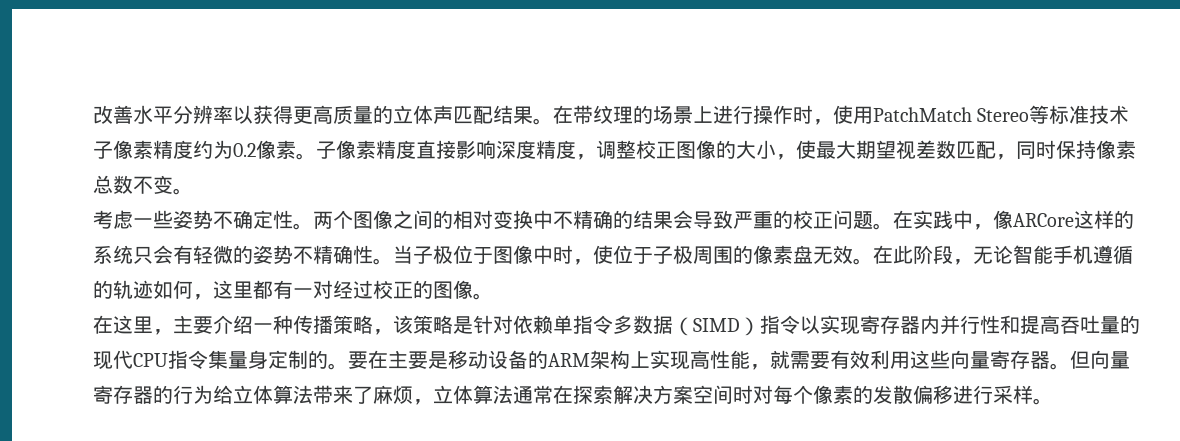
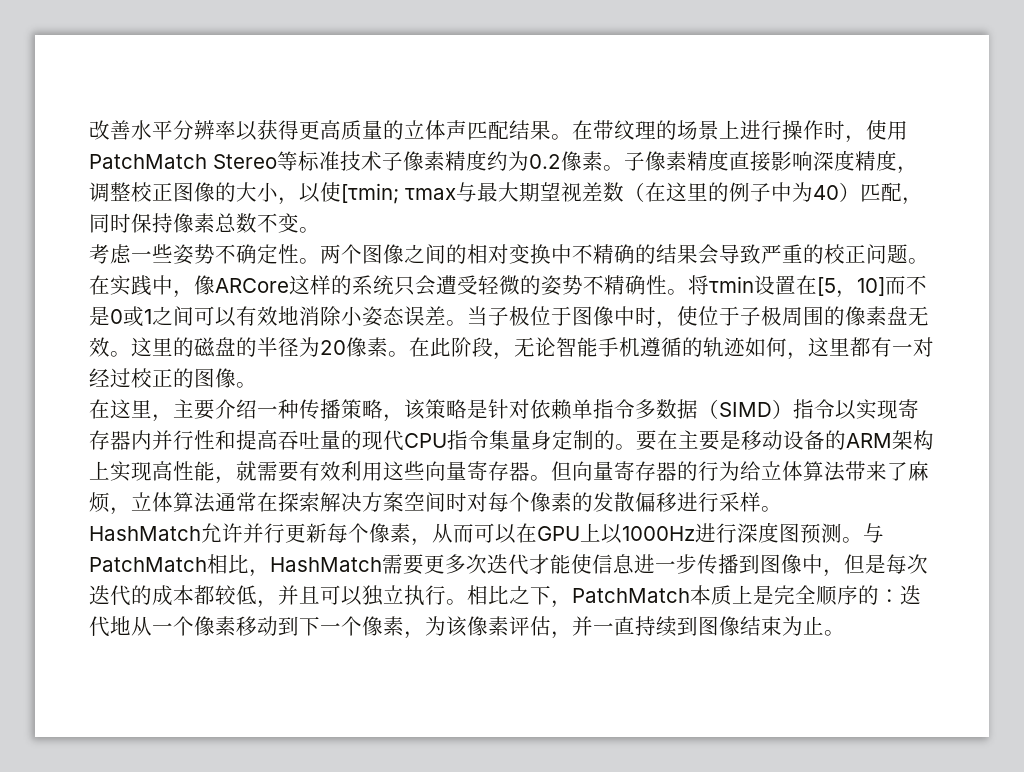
[796,140,956,160] 使最大期望视差数 -> [299,182,860,204] 以使[τmin; τmax与最大期望视差数（在这里的例子中为40）
[173,245,193,264] 有 -> [436,275,478,295] 遭受
(393, 261) none -> [688,275,927,298] [89,306,467,327] 将τmin设置在[5，10]而不是0或1之间可以有效地消除小姿态误差。
(873, 261) none -> [131,337,409,358] 这里的磁盘的半径为20像素。
(1053, 401) none -> [89,522,884,546] [89,554,928,577] [89,585,921,608] [89,616,845,639] // HashMatch允许并行更新每个像素，从而可以在GPU上以1000Hz进行深度图预测。与PatchMatch相比，HashMatch需要更多次迭代才能使信息进一步传播到图像中，但是每次迭代的成本都较低，并且可以独立执行。相比之下，PatchMatch本质上是完全顺序的：迭代地从一个像素移动到下一个像素，为该像素评估，并一直持续到图像结束为止。

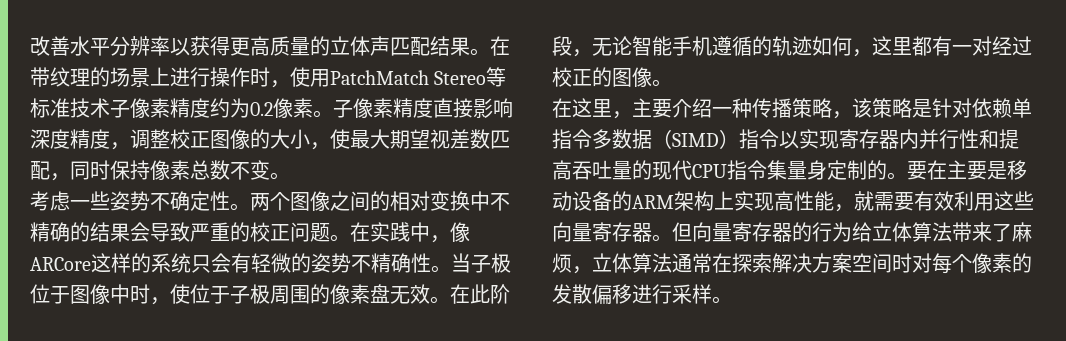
[299,182,860,204] 以使[τmin; τmax与最大期望视差数（在这里的例子中为40） -> [330,129,490,149] 使最大期望视差数
[436,275,478,295] 遭受 -> [231,253,251,273] 有
[688,275,927,298] [89,306,467,327] 将τmin设置在[5，10]而不是0或1之间可以有效地消除小姿态误差。 -> (451, 269) none
[131,337,409,358] 这里的磁盘的半径为20像素。 -> (450, 300) none
[89,522,884,546] [89,554,928,577] [89,585,921,608] [89,616,845,639] // HashMatch允许并行更新每个像素，从而可以在GPU上以1000Hz进行深度图预测。与PatchMatch相比，HashMatch需要更多次迭代才能使信息进一步传播到图像中，但是每次迭代的成本都较低，并且可以独立执行。相比之下，PatchMatch本质上是完全顺序的：迭代地从一个像素移动到下一个像素，为该像素评估，并一直持续到图像结束为止。 -> (732, 300) none

